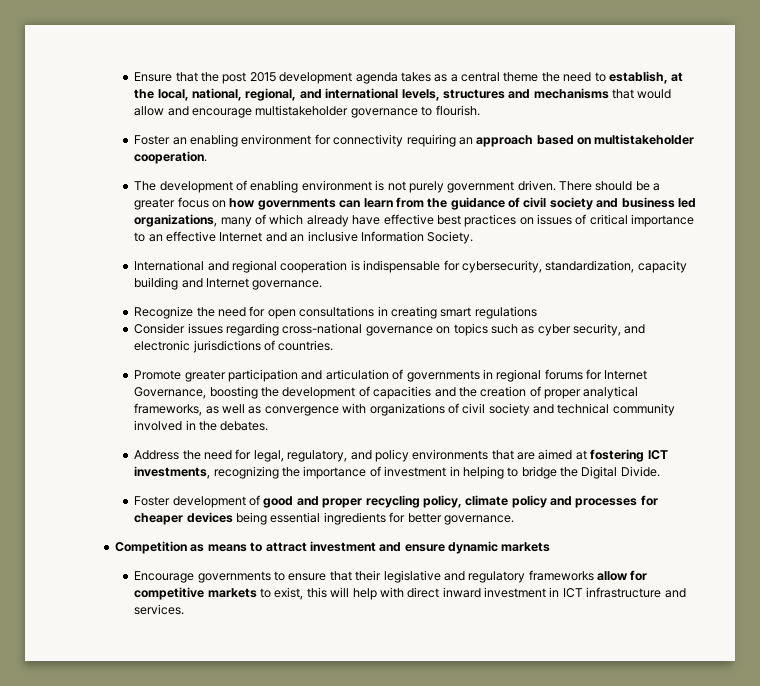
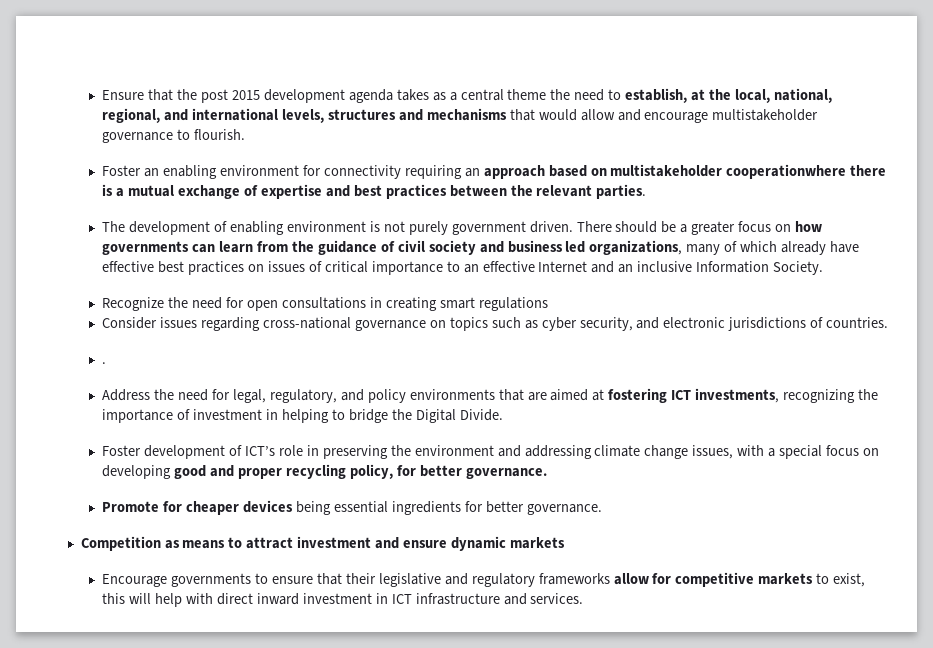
[134,151,208,164] cooperation. -> [726,164,887,179] [102,184,647,199] cooperationwhere there is a mutual exchange of expertise and best practices between the relevant parties.
[134,260,687,273] [134,277,323,290] // International and regional cooperation is indispensable for cybersecurity, standardization, capacity building and Internet governance. -> (823, 268) none
[134,369,648,382] [134,386,639,399] [134,403,675,416] [134,420,269,431] Promote greater participation and articulation of governments in regional forums for Internet Governance, boosting the development of capacities and the creation of proper analytical frameworks, as well as convergence with organizations of civil society and technical community involved in the debates. -> [102,362,107,364] .
(261, 500) none -> [245,445,879,459] [102,465,172,479] ICT’s role in preserving the environment and addressing climate change issues, with a special focus on developing
[465,495,638,508] climate policy and processes -> [396,465,547,479] [102,501,160,512] for better governance. // Promote

